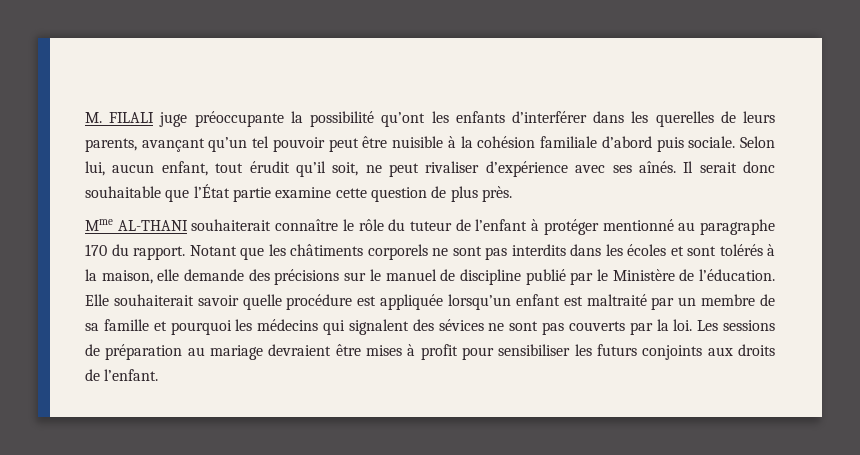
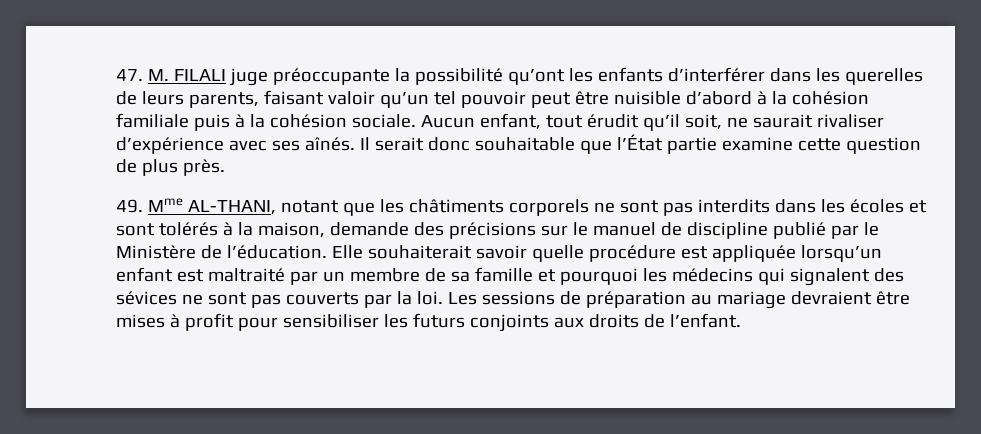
(85, 117) none -> [116,69,143,81] 47.
[141,138,205,152] avançant -> [263,90,375,105] faisant valoir
(444, 142) none -> [685,91,752,105] d’abord
[601,136,776,152] [85,161,155,176] d’abord puis sociale. Selon lui, aucun -> [193,114,475,131] puis à la cohésion sociale. Aucun
[389,163,419,177] peut -> [752,114,813,128] saurait
[85,219,775,235] [85,244,237,260] Mme AL-THANI souhaiterait connaître le rôle du tuteur de l’enfant à protéger mentionné au paragraphe 170 du rapport. Notant -> [116,198,339,215] 49. Mme AL-THANI, notant
[157,269,180,281] elle -> (325, 230) none

